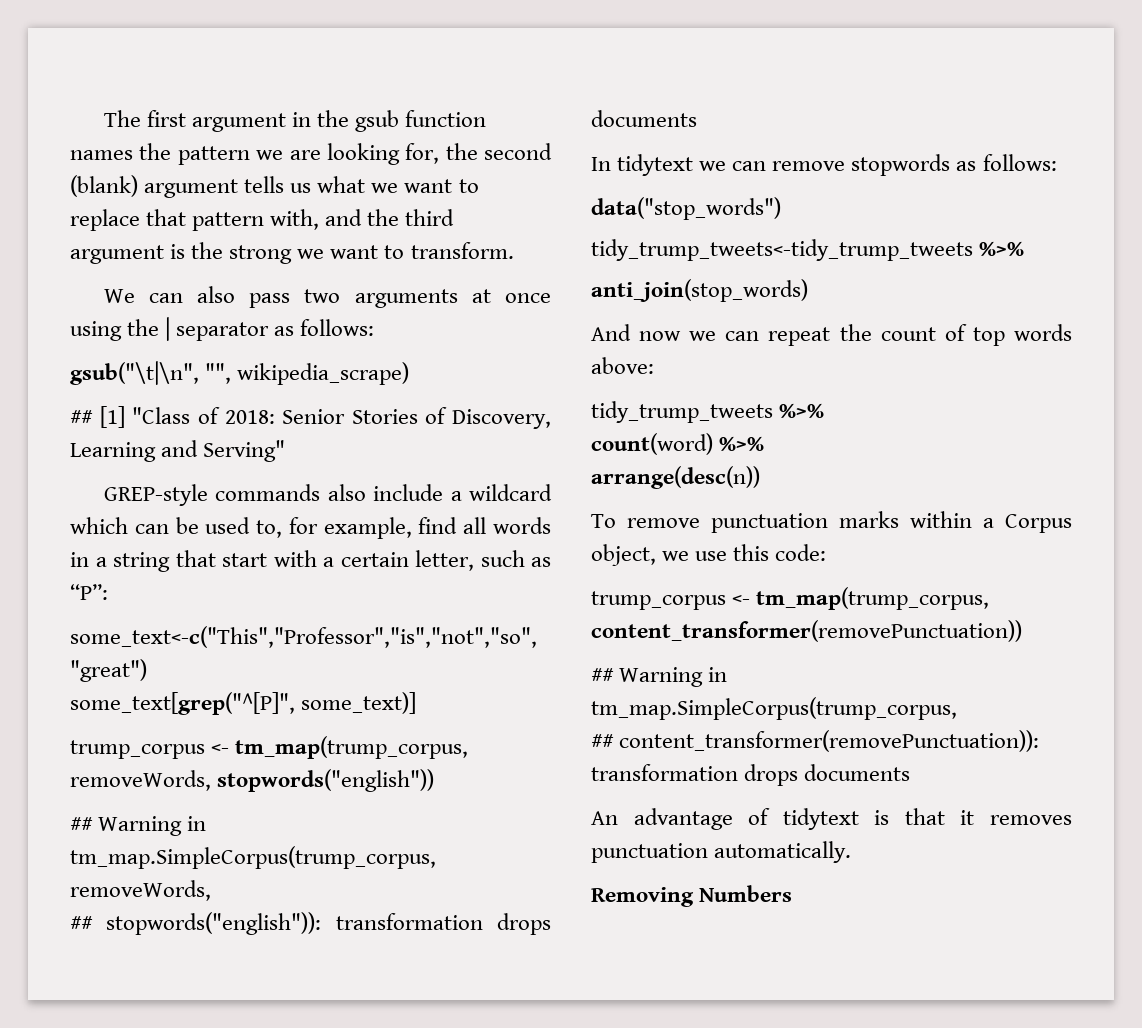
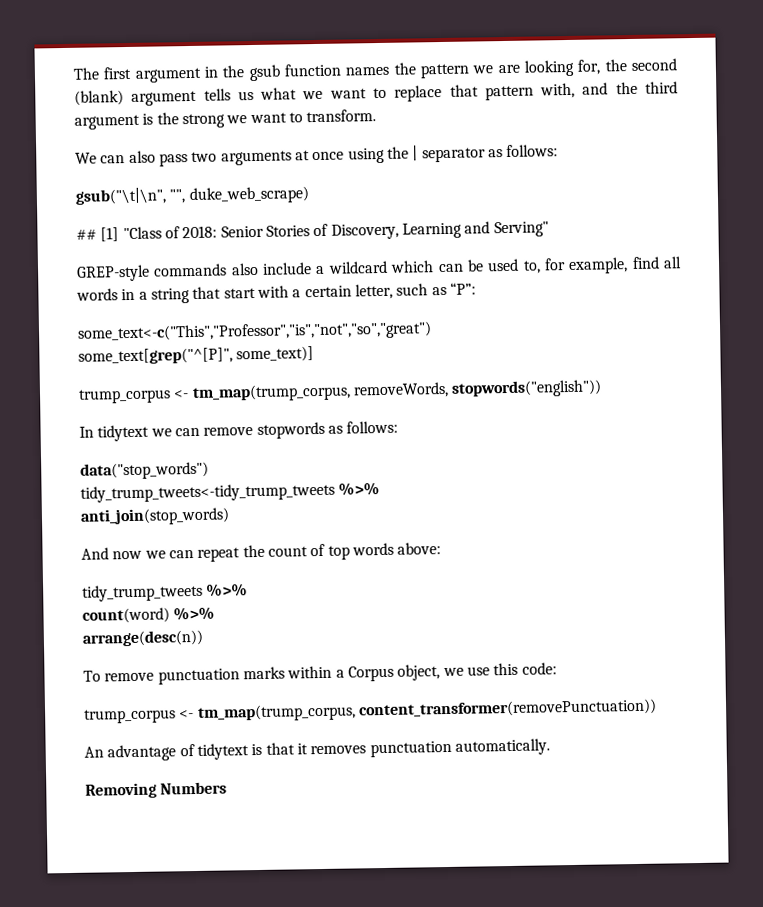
[237,362,410,385] wikipedia_scrape) -> [188,186,309,205] duke_web_scrape)
[70,816,207,836] [70,846,436,869] [70,880,211,901] [70,912,551,935] [591,110,697,127] // ## Warning in tm_map.SimpleCorpus(trump_corpus, removeWords, // ## stopwords("english")): transformation drops documents -> (603, 388) none
[591,667,728,687] [591,697,957,720] [591,730,1040,752] [591,764,911,786] // ## Warning in tm_map.SimpleCorpus(trump_corpus, // ## content_transformer(removePunctuation)): transformation drops documents -> (657, 708) none

